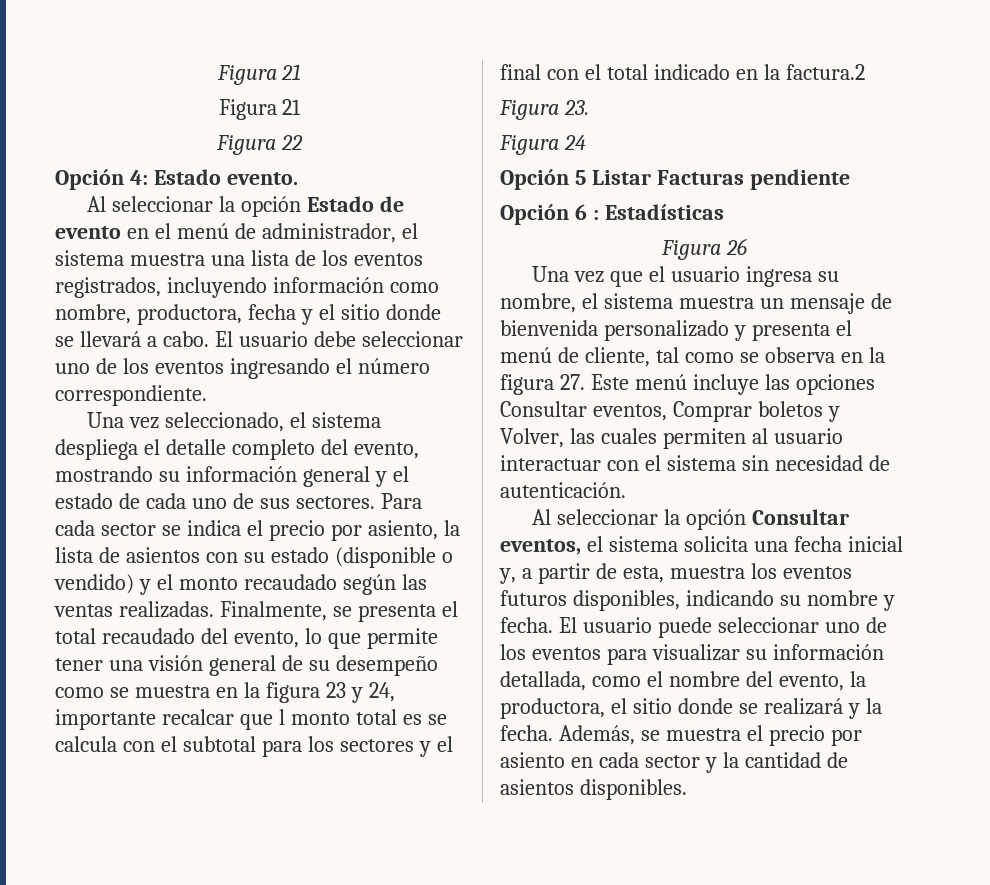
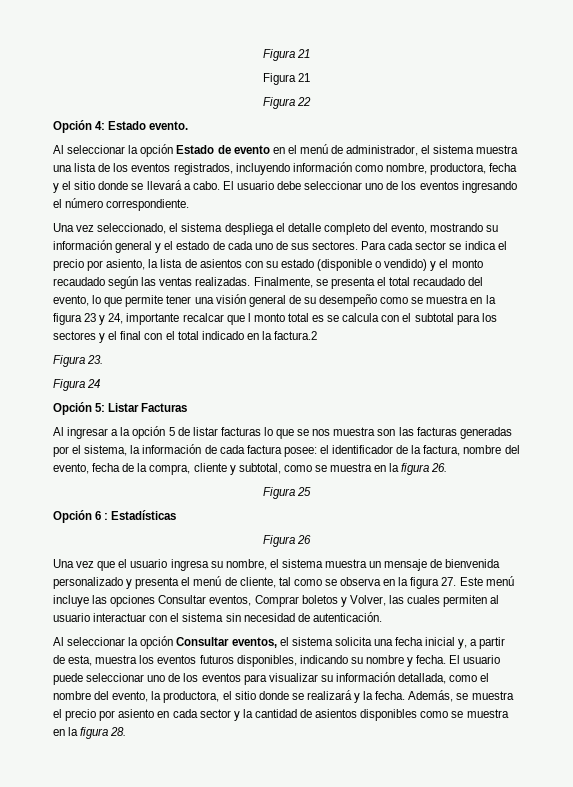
[574,170,586,185] 5 -> [95,403,106,412] 5:
[749,169,850,190] pendiente -> [53,426,512,439] [53,444,520,457] [53,463,448,475] [262,487,312,499] // Al ingresar a la opción 5 de listar facturas lo que se nos muestra son las facturas generadas por el sistema, la información de cada factura posee: el identificador de la factura, nombre del evento, fecha de la compra, cliente y subtotal, como se muestra en la figura 26. // Figura 25
[579,779,687,800] disponibles. -> [360,709,509,721] [53,727,127,739] disponibles como se muestra en la figura 28.

